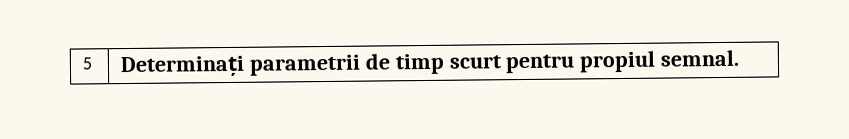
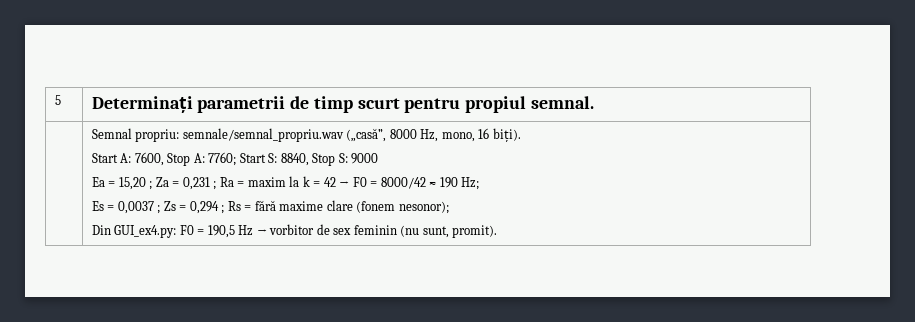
(740, 58) none -> [91,128,521,142] [91,152,379,166] [91,176,480,190] [91,200,449,214] [91,224,498,238] // | Semnal propriu: semnale/semnal_propriu.wav („casă”, 8000 Hz, mono, 16 biți). // Start A: 7600, Stop A: 7760; Start S: 8840, Stop S: 9000 // Ea = 15,20 ; Za = 0,231 ; Ra = maxim la k = 42 → F0 = 8000/42 ≈ 190 Hz; // Es = 0,0037 ; Zs = 0,294 ; Rs = fără maxime clare (fonem nesonor); // Din GUI_ex4.py: F0 = 190,5 Hz → vorbitor de sex feminin (nu sunt, promit).

